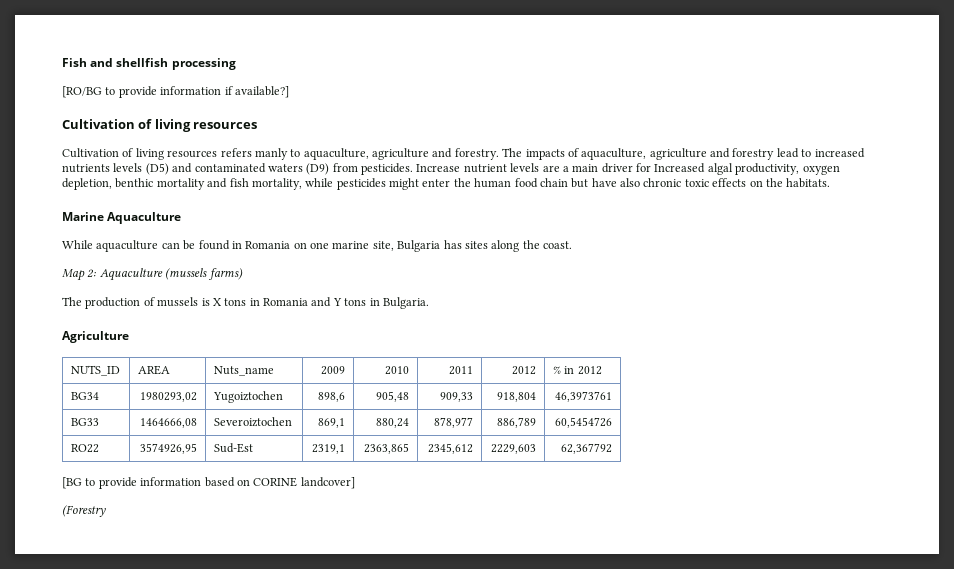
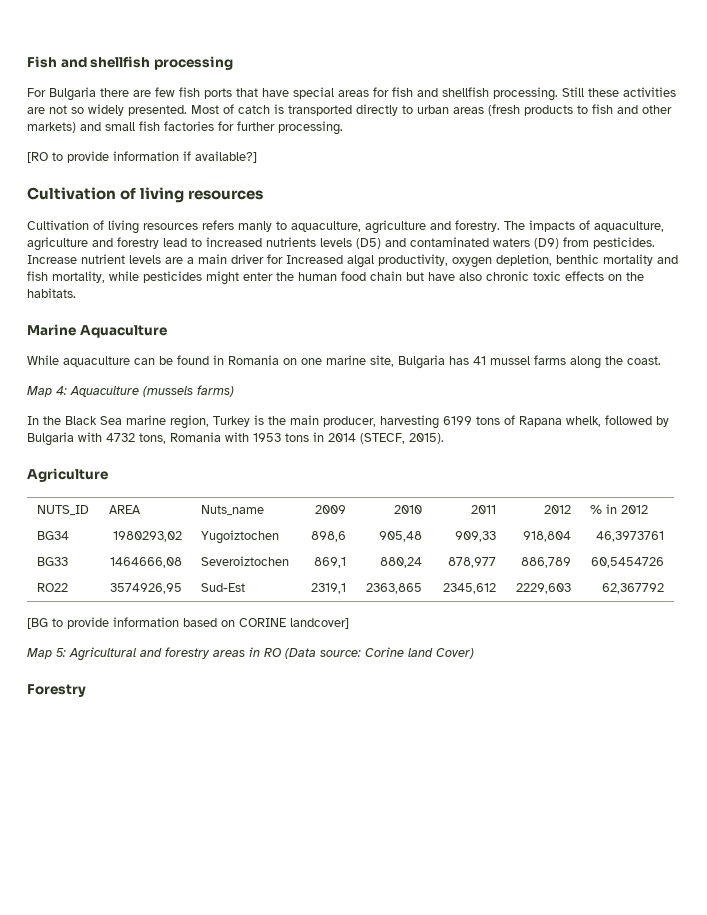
[62,86,102,98] [RO/BG -> [27,87,676,101] [27,104,672,116] [27,121,343,135] [27,152,48,163] For Bulgaria there are few fish ports that have special areas for fish and shellfish processing. Still these activities are not so widely presented. Most of catch is transported directly to urban areas (fresh products to fish and other markets) and small fish factories for further processing. // [RO
[464,241,488,249] sites -> [473,355,566,365] 41 mussel farms
[87,269,97,278] 2: -> [56,386,67,395] 4:
[62,297,429,309] The production of mussels is X tons in Romania and Y tons in Bulgaria. -> [27,415,669,429] [27,432,444,446] In the Black Sea marine region, Turkey is the main producer, harvesting 6199 tons of Rapana whelk, followed by Bulgaria with 4732 tons, Romania with 1953 tons in 2014 (STECF, 2015).
[62,505,106,517] (Forestry -> [27,647,474,661] [27,684,86,697] Map 5: Agricultural and forestry areas in RO (Data source: Corine land Cover) // Forestry

